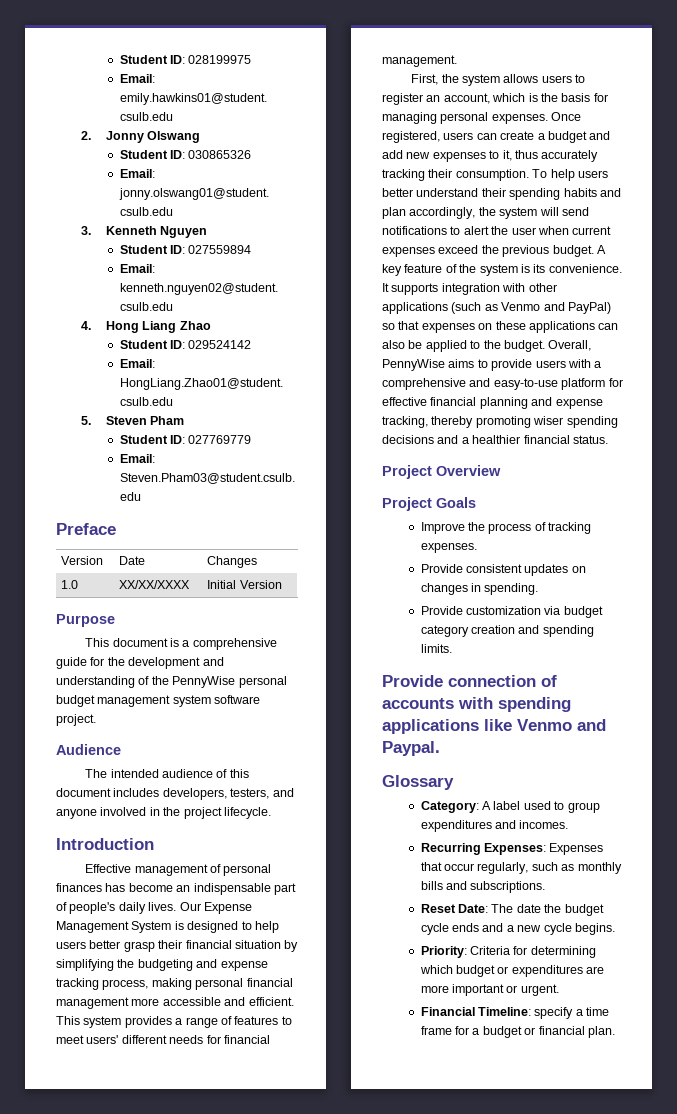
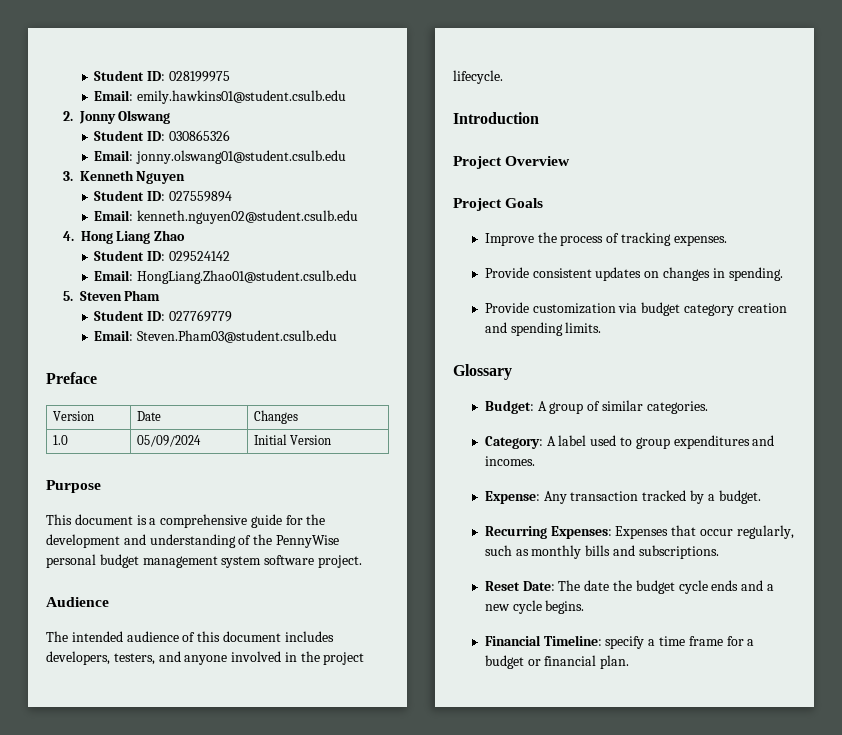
[119,580,191,589] XX/XX/XXXX -> [136,435,201,447] 05/09/2024
[85,864,272,876] [56,883,296,895] [56,902,252,914] [56,921,279,933] [56,940,299,952] [56,959,268,971] [56,978,293,990] [56,997,294,1009] [56,1016,292,1028] [56,1035,270,1044] [382,55,457,67] [411,74,586,86] [382,93,608,105] [382,112,582,124] [382,131,611,143] [382,150,599,162] [382,169,608,181] [382,188,621,200] [382,207,589,219] [382,226,612,235] [382,245,606,257] [382,264,622,276] [382,283,557,295] [382,302,611,314] [382,321,619,333] [382,340,592,352] [382,359,602,371] [382,378,623,390] [382,397,603,409] [382,416,618,428] [382,435,608,444] // Effective management of personal finances has become an indispensable part of people's daily lives. Our Expense Management System is designed to help users better grasp their financial situation by simplifying the budgeting and expense tracking process, making personal financial management more accessible and efficient. This system provides a range of features to meet users' different needs for financial management. // First, the system allows users to register an account, which is the basis for managing personal expenses. Once registered, users can create a budget and add new expenses to it, thus accurately tracking their consumption. To help users better understand their spending habits and plan accordingly, the system will send notifications to alert the user when current expenses exceed the previous budget. A key feature of the system is its convenience. It supports integration with other applications (such as Venmo and PayPal) so that expenses on these applications can also be applied to the budget. Overall, PennyWise aims to provide users with a comprehensive and easy-to-use platform for effective financial planning and expense tracking, thereby promoting wiser spending decisions and a healthier financial status. -> (539, 118) none
[382,675,557,687] [382,697,571,712] [382,719,606,734] [382,741,440,756] [382,775,454,790] Provide connection of accounts with spending applications like Venmo and Paypal. // Glossary -> [453,364,512,380] [484,400,708,414] Glossary // Budget: A group of similar categories.
(569, 824) none -> [484,490,761,504] // Expense: Any transaction tracked by a budget.
[420,946,596,958] [419,965,605,977] [420,984,559,996] // Priority: Criteria for determining which budget or expenditures are more important or urgent. -> (585, 607) none

